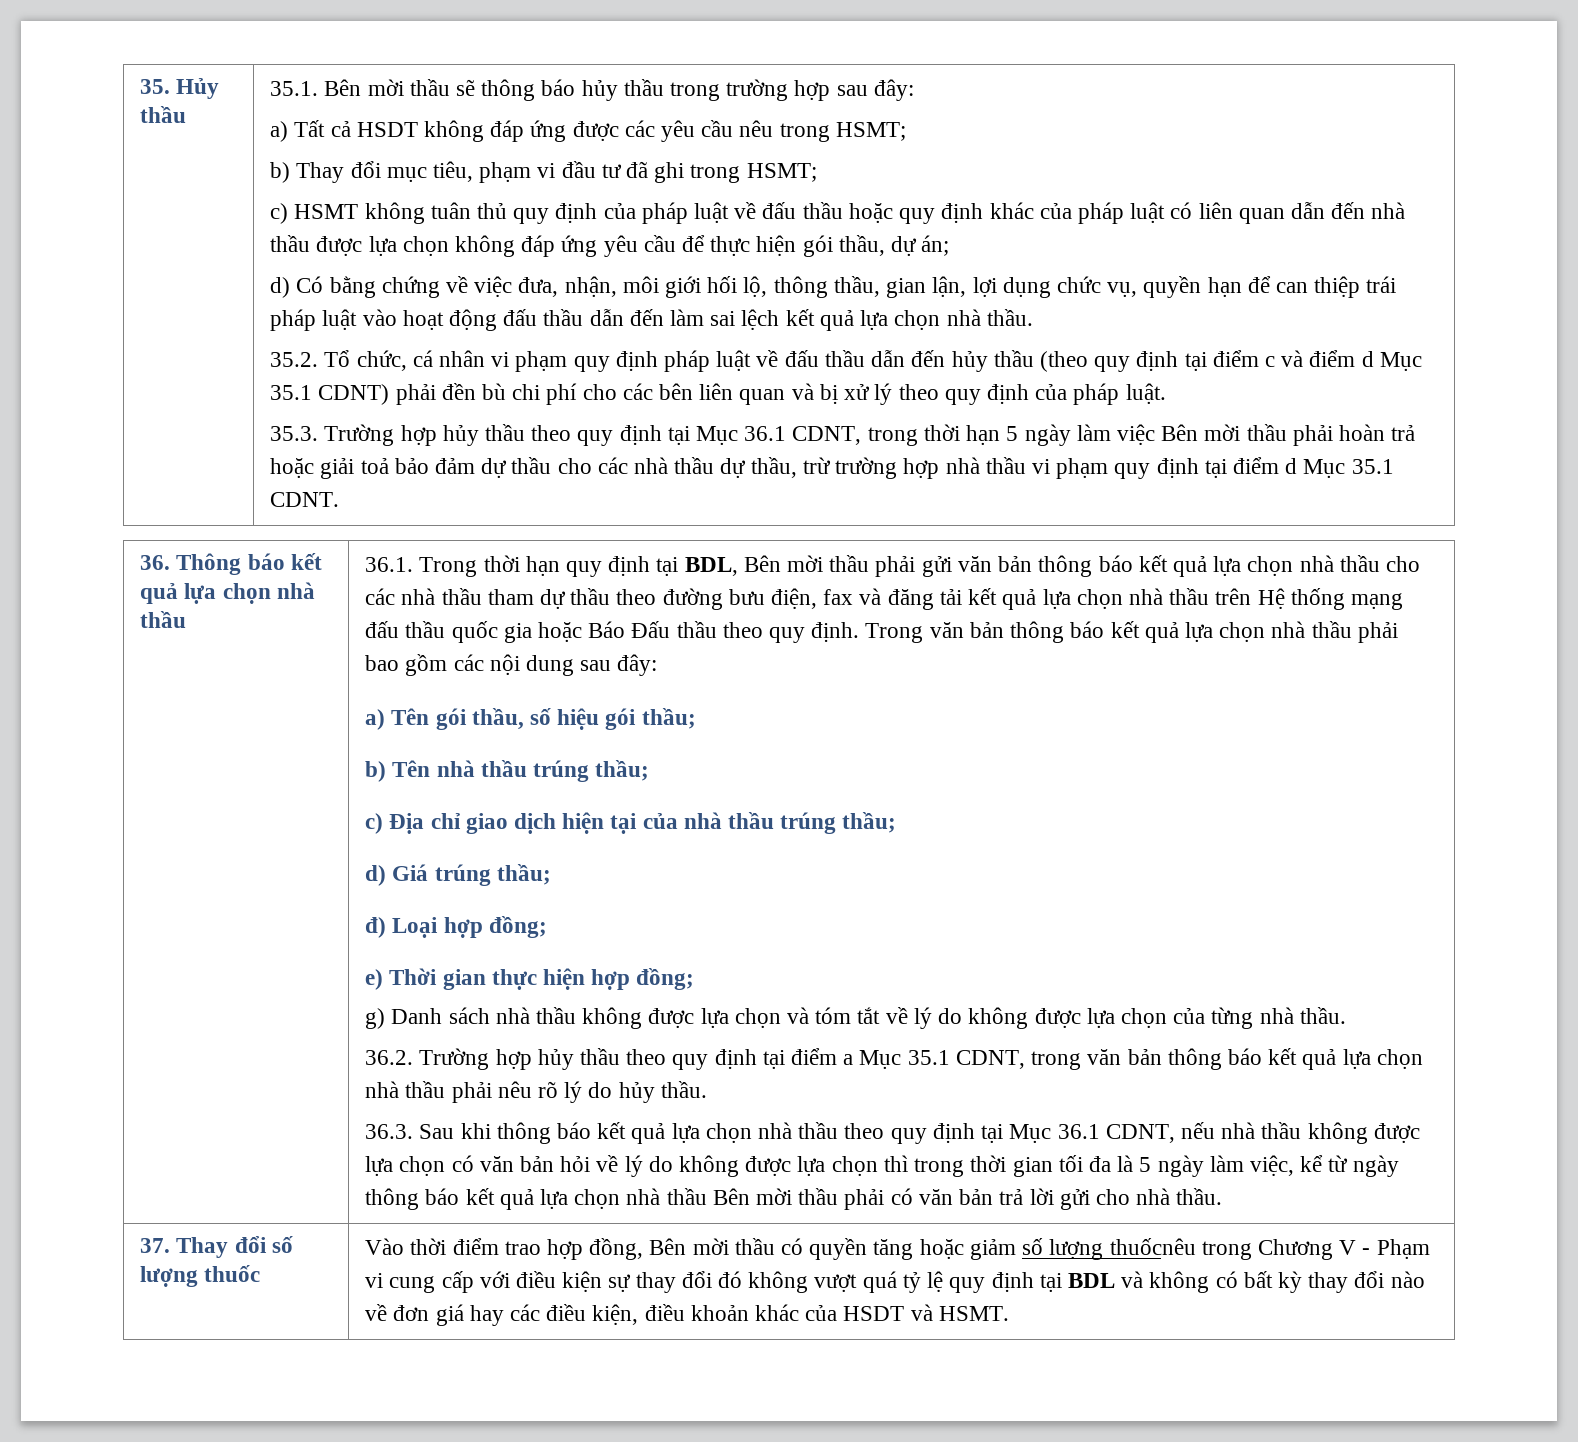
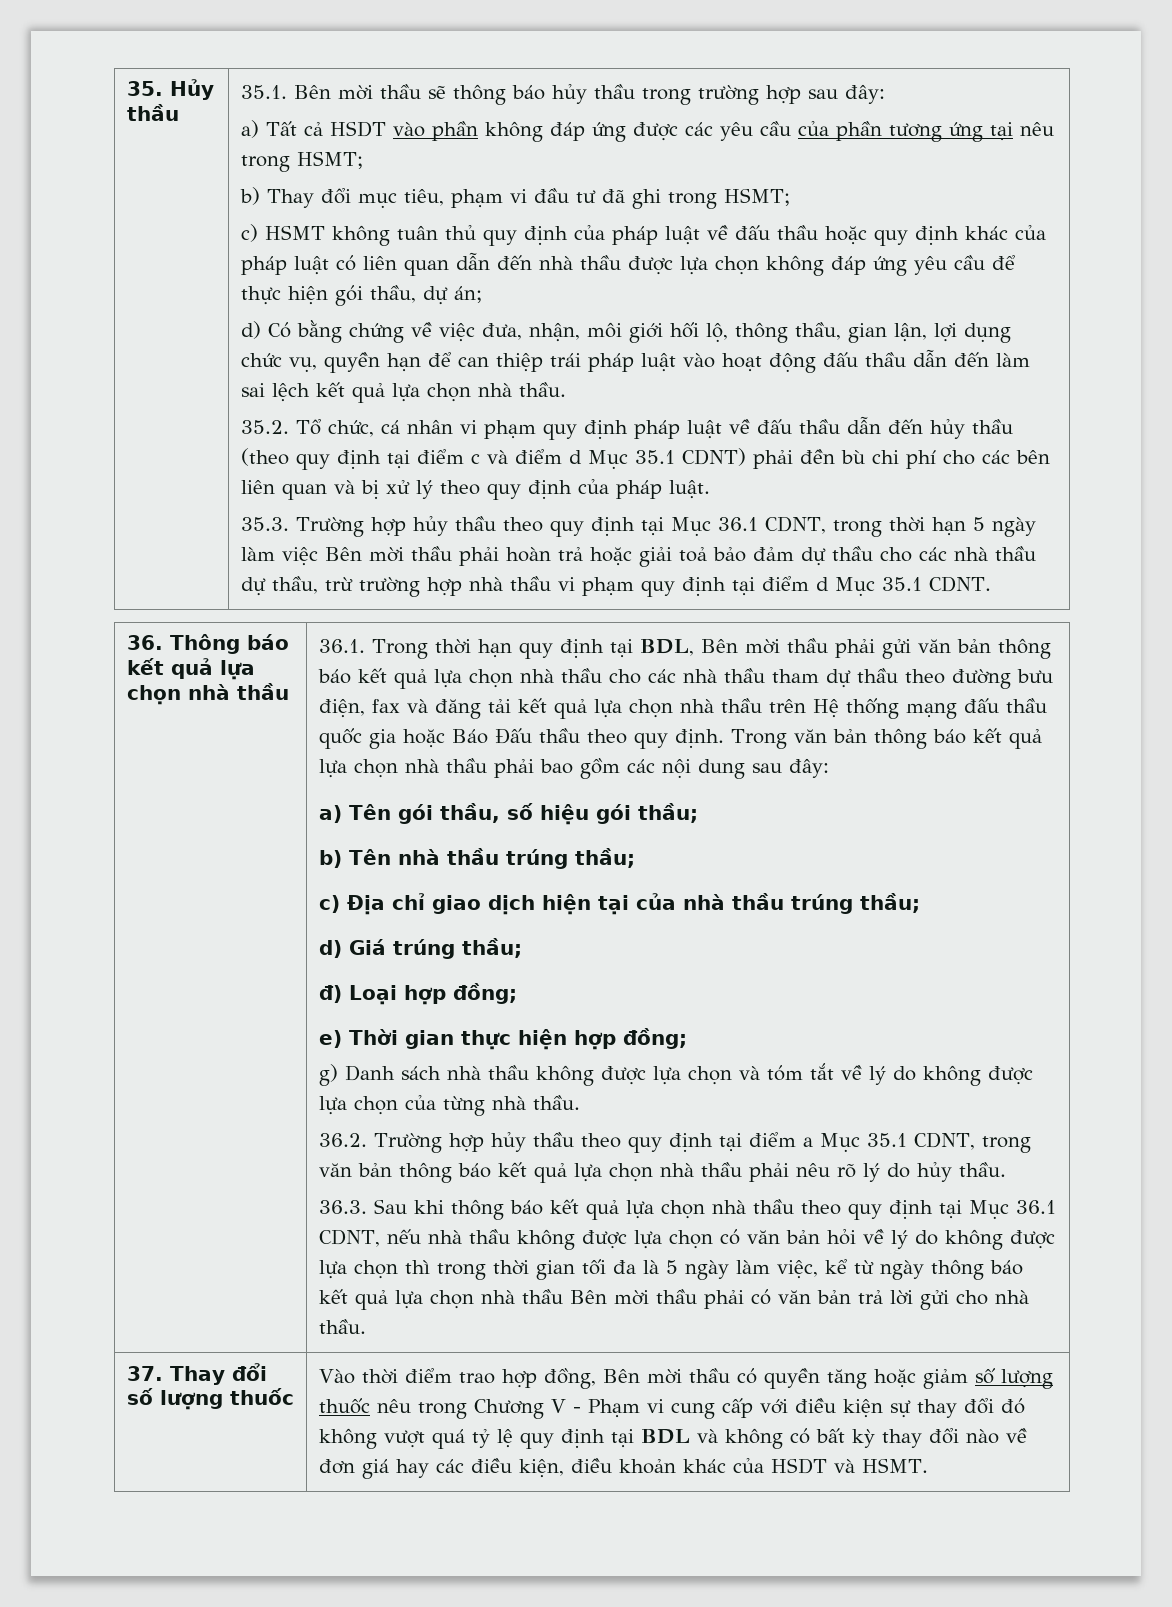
(418, 129) none -> [392,121,478,141] vào phần
(734, 128) none -> [797,121,1013,142] của phần tương ứng tại
[1109,1238,1196,1255] thuốcnêu -> [318,1398,411,1414] thuốc nêu

